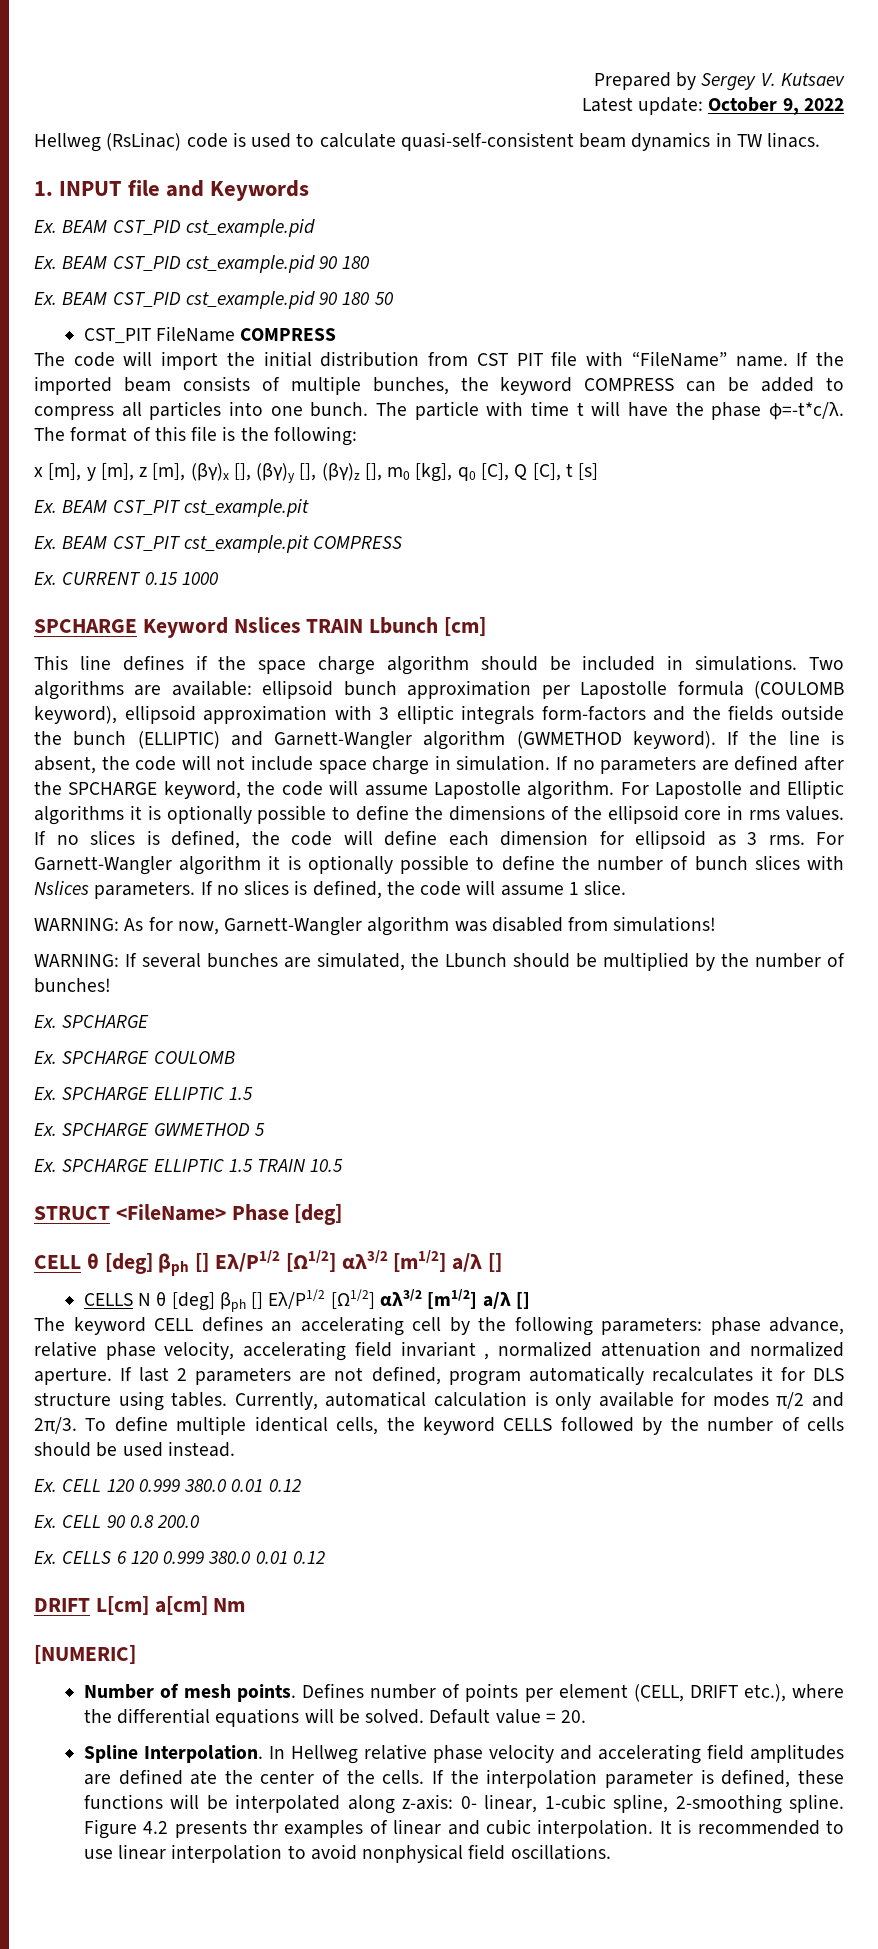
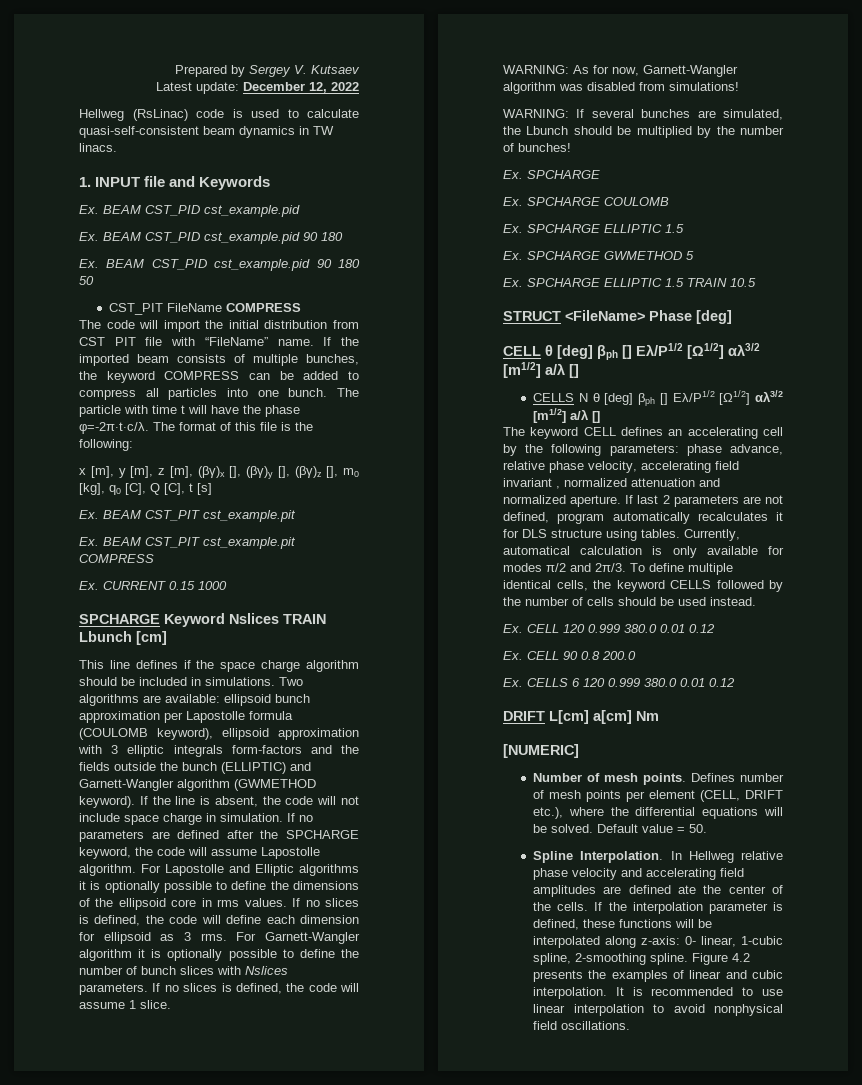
[708,97,799,115] October 9, -> [243,82,327,93] December 12,
[768,402,844,420] φ=-t*c/λ. -> [79,422,149,434] φ=-2π∙t∙c/λ.
(461, 1691) none -> [549,790,582,799] mesh
[561,1710,587,1723] 20. -> [689,824,708,833] 50.
[253,1820,279,1834] thr -> [588,970,607,979] the

